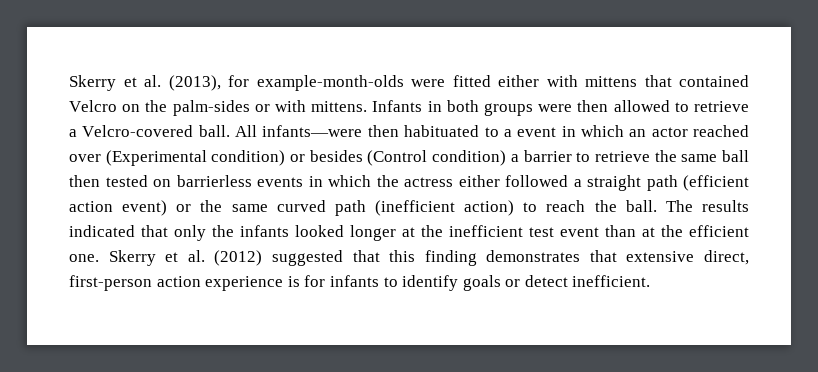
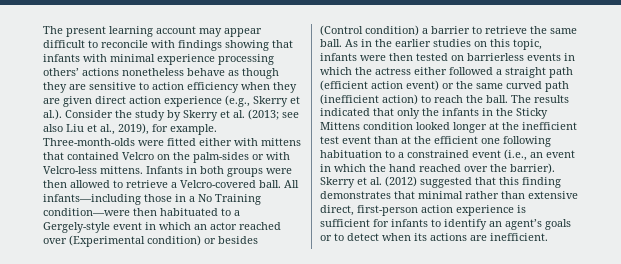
[69,75,404,91] Skerry et al. (2013), for example-month-olds -> [43,26,262,37] [43,40,293,51] [43,54,274,65] [43,68,279,79] [43,82,297,93] [43,95,300,107] [43,109,299,121] [43,123,217,135] [43,138,135,146] The present learning account may appear difficult to reconcile with findings showing that infants with minimal experience processing others’ actions nonetheless behave as though they are sensitive to action efficiency when they are given direct action experience (e.g., Skerry et al.). Consider the study by Skerry et al. (2013; see also Liu et al., 2019), for example. Three-month-olds
(306, 106) none -> [43,166,97,174] Velcro-less
[262,125,363,137] infants—were -> [43,194,261,205] [43,208,130,216] infants—including those in a No Training condition—were
(512, 133) none -> [43,222,110,233] Gergely-style
[722,150,749,162] ball -> [320,39,542,50] [320,53,386,61] ball. As in the earlier studies on this topic, infants were
(289, 231) none -> [482,108,548,119] [320,122,413,130] in the Sticky Mittens condition
[69,254,99,262] one. -> [481,136,551,147] [320,149,575,161] [320,163,555,174] one following habituation to a constrained event (i.e., an event in which the hand reached over the barrier).
(617, 256) none -> [418,191,525,199] minimal rather than
(300, 281) none -> [320,219,370,227] sufficient
[462,275,568,291] goals or detect -> [489,219,571,230] [320,233,487,241] an agent’s goals or to detect when its actions are

